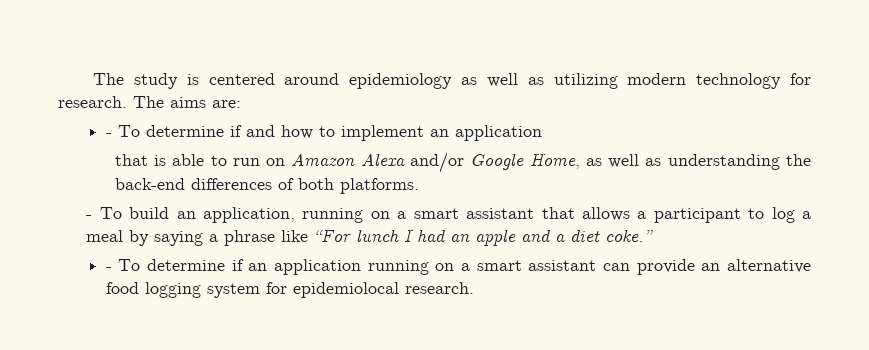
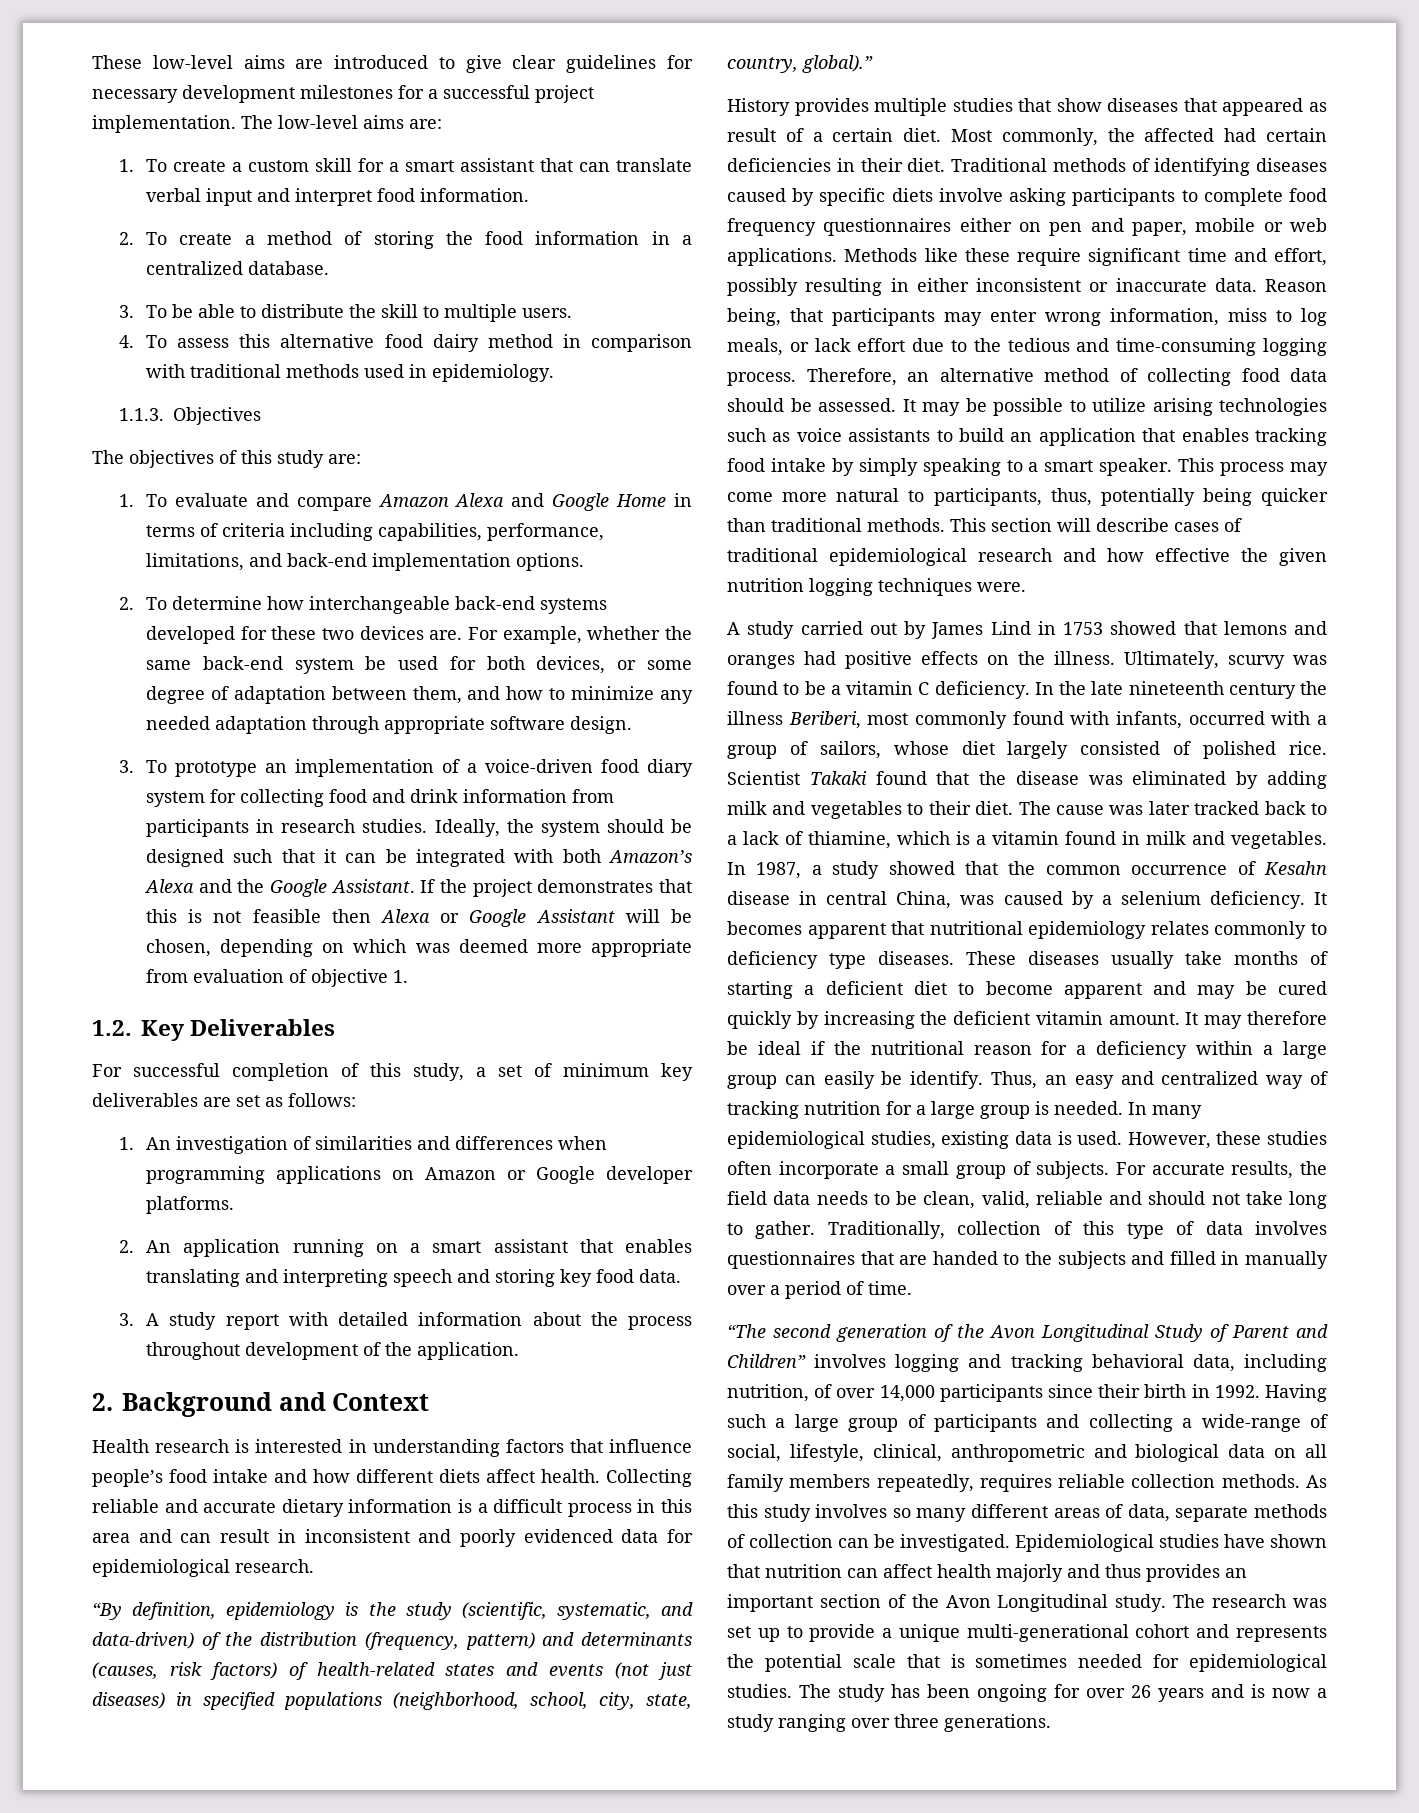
[93,73,812,89] [58,96,241,108] [105,125,542,141] [114,152,811,173] [114,178,419,194] [86,207,296,223] The study is centered around epidemiology as well as utilizing modern technology for research. The aims are: // - To determine if and how to implement an application // that is able to run on Amazon Alexa and/or Google Home, as well as understanding the back-end differences of both platforms. // - To build an application, -> [92,55,693,73] [92,85,594,103] [92,115,442,133] [119,158,692,172] [146,188,530,206] [119,231,692,249] [146,261,330,275] [119,304,573,322] [119,334,692,352] [146,364,555,382] [119,407,262,425] [92,450,361,468] [119,493,692,511] [146,523,605,541] [146,553,585,571] [119,596,608,614] [146,626,692,644] [146,656,692,674] [146,686,693,704] [146,716,633,734] [119,759,693,777] [146,789,615,807] [146,819,692,837] [146,849,692,867] [144,879,692,897] [146,909,692,927] [146,939,693,957] [146,969,409,987] [92,1019,336,1041] [92,1063,693,1081] [92,1093,356,1107] [119,1136,608,1154] [146,1166,693,1184] [146,1196,235,1214] [119,1239,281,1257] These low-level aims are introduced to give clear guidelines for necessary development milestones for a successful project implementation. The low-level aims are: // 1. To create a custom skill for a smart assistant that can translate verbal input and interpret food information. // 2. To create a method of storing the food information in a centralized database. // 3. To be able to distribute the skill to multiple users. // 4. To assess this alternative food dairy method in comparison with traditional methods used in epidemiology. // 1.1.3. Objectives // The objectives of this study are: // 1. To evaluate and compare Amazon Alexa and Google Home in terms of criteria including capabilities, performance, limitations, and back-end implementation options. // 2. To determine how interchangeable back-end systems developed for these two devices are. For example, whether the same back-end system be used for both devices, or some degree of adaptation between them, and how to minimize any needed adaptation through appropriate software design. // 3. To prototype an implementation of a voice-driven food diary system for collecting food and drink information from participants in research studies. Ideally, the system should be designed such that it can be integrated with both Amazon’s Alexa and the Google Assistant. If the project demonstrates that this is not feasible then Alexa or Google Assistant will be chosen, depending on which was deemed more appropriate from evaluation of objective 1. // 1.2. Key Deliverables // For successful completion of this study, a set of minimum key deliverables are set as follows: // 1. An investigation of similarities and differences when programming applications on Amazon or Google developer platforms. // 2. An application
[581,207,812,223] [86,229,654,246] [105,259,811,275] [105,282,474,298] allows a participant to log a meal by saying a phrase like “For lunch I had an apple and a diet coke.” // - To determine if an application running on a smart assistant can provide an alternative food logging system for epidemiolocal research. -> [624,1239,692,1253] [146,1269,682,1287] [119,1312,692,1330] [146,1342,520,1360] [92,1392,430,1417] [92,1439,692,1457] [92,1469,692,1487] [92,1499,693,1517] [92,1529,693,1547] [92,1559,314,1577] [92,1602,693,1620] [92,1632,692,1650] [92,1662,693,1680] [92,1692,692,1710] [727,55,873,73] [727,98,1327,116] [727,128,1327,146] [727,158,1327,176] [727,188,1327,206] [727,218,1327,236] [727,248,1327,266] [727,278,1327,296] [727,308,1327,326] [727,338,1327,356] [727,368,1327,386] [727,398,1327,416] [727,428,1327,446] [727,458,1328,476] [727,488,1328,506] [727,518,1242,532] [727,548,1327,566] [727,578,1026,596] [727,621,1327,639] [727,651,1327,669] [727,681,1327,699] [727,711,1327,729] [727,741,1327,759] [727,771,1327,789] [727,801,1327,819] [727,831,1327,849] [727,861,1327,879] [727,891,1327,909] [727,921,1327,939] [727,951,1328,969] [727,981,1327,999] [727,1011,1327,1029] [727,1041,1327,1059] [727,1071,1328,1089] [727,1101,1202,1119] [727,1131,1327,1149] [727,1161,1327,1179] [727,1191,1327,1209] [727,1221,1327,1239] [727,1251,1328,1269] [727,1281,912,1299] [727,1324,1328,1342] [727,1354,1327,1372] [727,1384,1327,1402] [727,1414,1328,1432] [727,1444,1327,1462] [727,1474,1327,1492] [727,1504,1327,1522] [727,1534,1327,1552] [727,1564,1247,1582] [727,1594,1327,1612] [727,1624,1327,1642] [727,1654,1327,1672] [727,1684,1327,1702] [727,1714,1051,1732] enables translating and interpreting speech and storing key food data. // 3. A study report with detailed information about the process throughout development of the application. // 2. Background and Context // Health research is interested in understanding factors that influence people’s food intake and how different diets affect health. Collecting reliable and accurate dietary information is a difficult process in this area and can result in inconsistent and poorly evidenced data for epidemiological research. // “By definition, epidemiology is the study (scientific, systematic, and data-driven) of the distribution (frequency, pattern) and determinants (causes, risk factors) of health-related states and events (not just diseases) in specified populations (neighborhood, school, city, state, country, global).” // History provides multiple studies that show diseases that appeared as result of a certain diet. Most commonly, the affected had certain deficiencies in their diet. Traditional methods of identifying diseases caused by specific diets involve asking participants to complete food frequency questionnaires either on pen and paper, mobile or web applications. Methods like these require significant time and effort, possibly resulting in either inconsistent or inaccurate data. Reason being, that participants may enter wrong information, miss to log meals, or lack effort due to the tedious and time-consuming logging process. Therefore, an alternative method of collecting food data should be assessed. It may be possible to utilize arising technologies such as voice assistants to build an application that enables tracking food intake by simply speaking to a smart speaker. This process may come more natural to participants, thus, potentially being quicker than traditional methods. This section will describe cases of traditional epidemiological research and how effective the given nutrition logging techniques were. // A study carried out by James Lind in 1753 showed that lemons and oranges had positive effects on the illness. Ultimately, scurvy was found to be a vitamin C deficiency. In the late nineteenth century the illness Beriberi, most commonly found with infants, occurred with a group of sailors, whose diet largely consisted of polished rice. Scientist Takaki found that the disease was eliminated by adding milk and vegetables to their diet. The cause was later tracked back to a lack of thiamine, which is a vitamin found in milk and vegetables. In 1987, a study showed that the common occurrence of Kesahn disease in central China, was caused by a selenium deficiency. It becomes apparent that nutritional epidemiology relates commonly to deficiency type diseases. These diseases usually take months of starting a deficient diet to become apparent and may be cured quickly by increasing the deficient vitamin amount. It may therefore be ideal if the nutritional reason for a deficiency within a large group can easily be identify. Thus, an easy and centralized way of tracking nutrition for a large group is needed. In many epidemiological studies, existing data is used. However, these studies often incorporate a small group of subjects. For accurate results, the field data needs to be clean, valid, reliable and should not take long to gather. Traditionally, collection of this type of data involves questionnaires that are handed to the subjects and filled in manually over a period of time. // “The second generation of the Avon Longitudinal Study of Parent and Children” involves logging and tracking behavioral data, including nutrition, of over 14,000 participants since their birth in 1992. Having such a large group of participants and collecting a wide-range of social, lifestyle, clinical, anthropometric and biological data on all family members repeatedly, requires reliable collection methods. As this study involves so many different areas of data, separate methods of collection can be investigated. Epidemiological studies have shown that nutrition can affect health majorly and thus provides an important section of the Avon Longitudinal study. The research was set up to provide a unique multi-generational cohort and represents the potential scale that is sometimes needed for epidemiological studies. The study has been ongoing for over 26 years and is now a study ranging over three generations.

